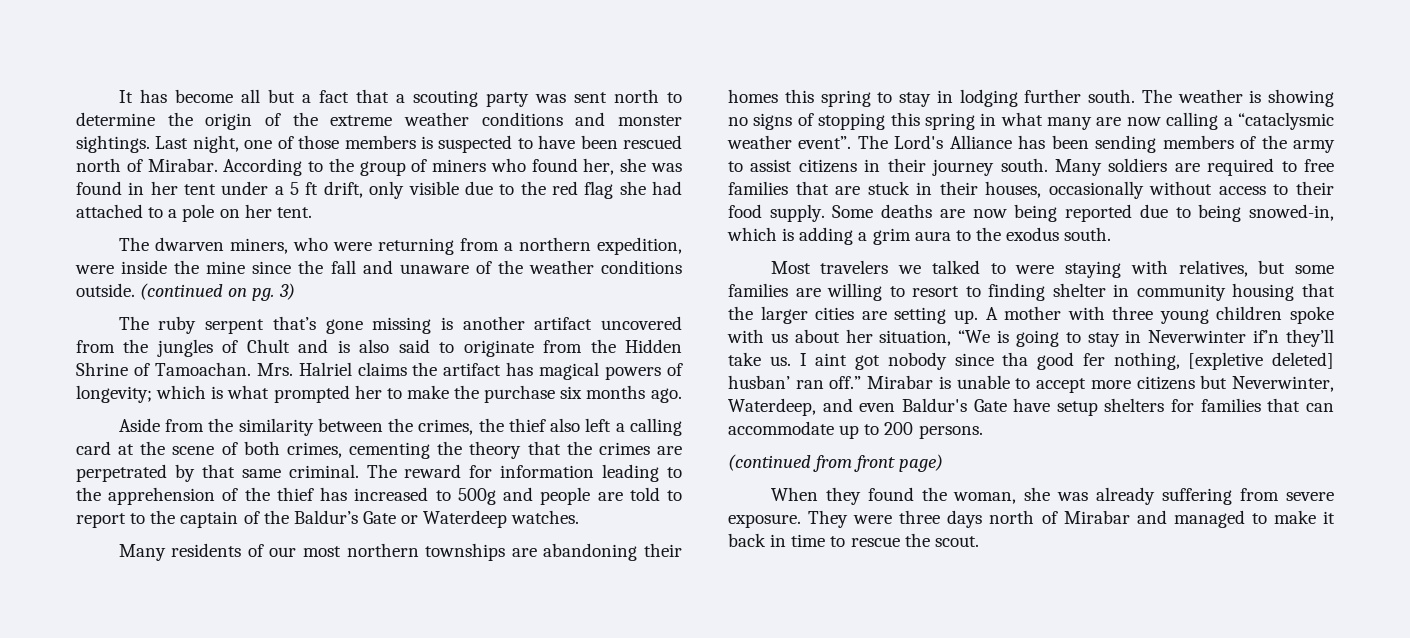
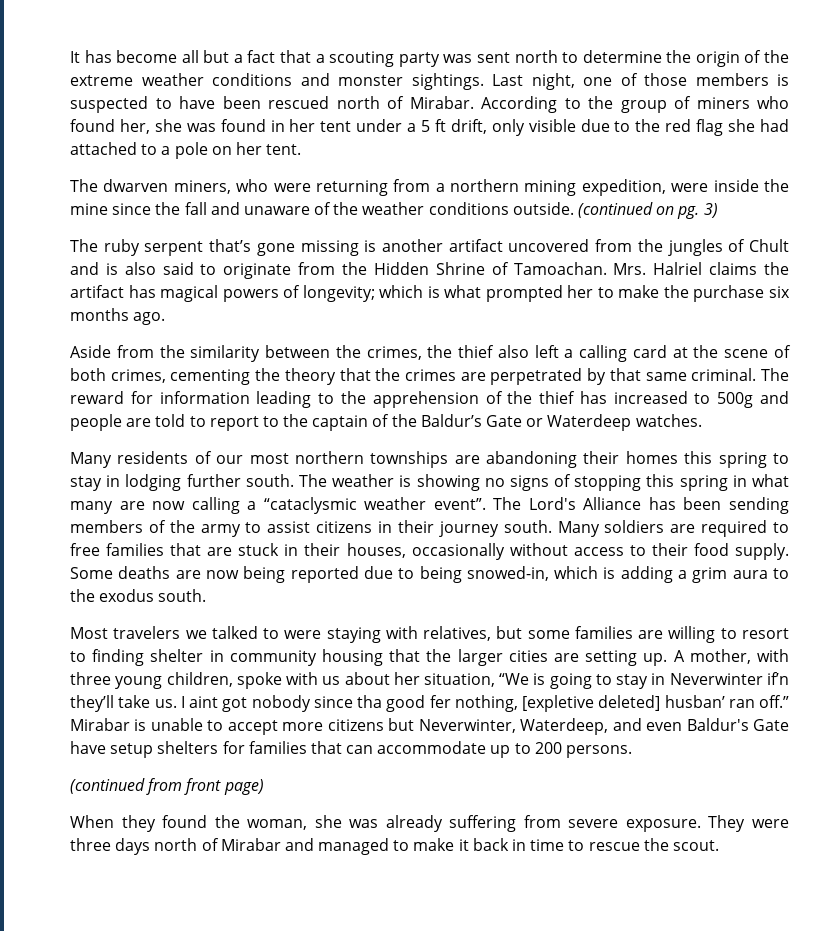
(591, 244) none -> [524,180,577,196] mining
[1004,306,1062,320] mother -> [689,649,751,664] mother,
[1216,306,1283,320] children -> [166,672,233,687] children,

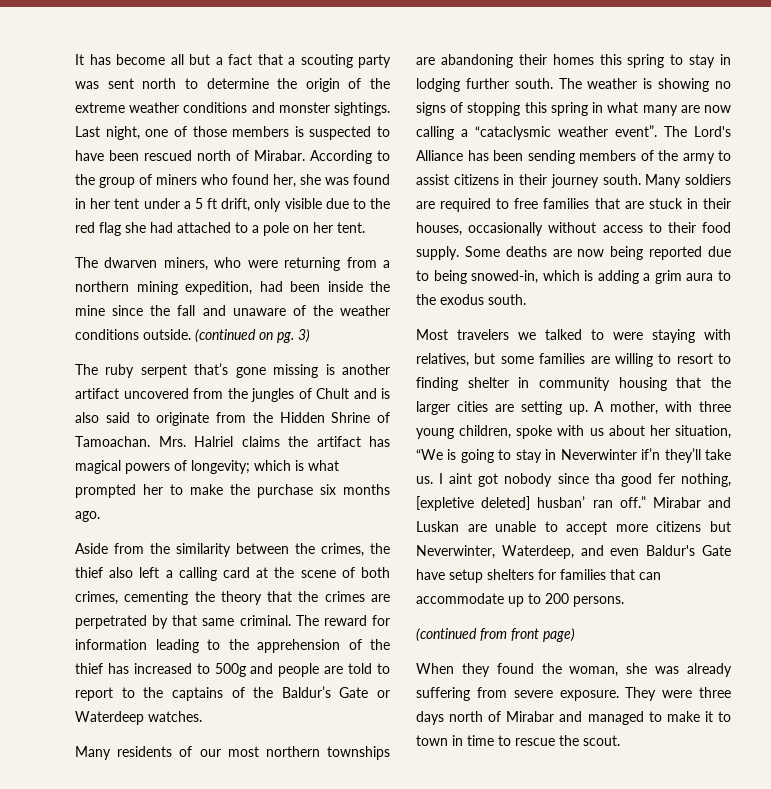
[671,183,709,192] were -> [259,281,320,292] had been
[312,415,369,431] captain -> [171,687,223,701] captains
[134,719,147,731] is -> [708,497,731,508] [416,521,487,532] and Luskan are
[472,838,509,851] back -> [718,711,731,722] [416,735,448,746] to town

